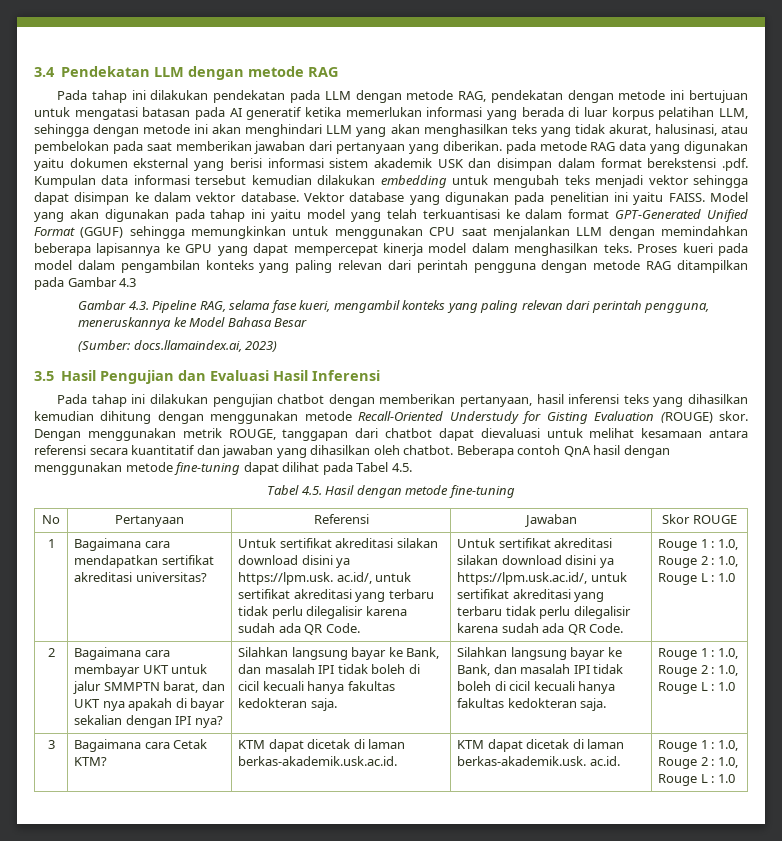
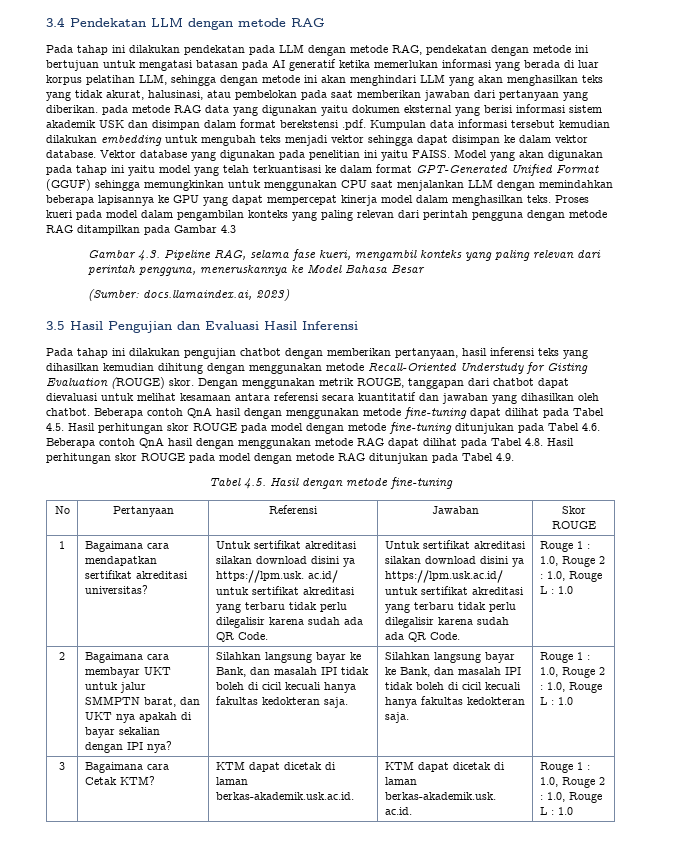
(412, 467) none -> [68,422,600,434] [46,437,574,449] [46,452,514,464] Hasil perhitungan skor ROUGE pada model dengan metode fine-tuning ditunjukan pada Tabel 4.6. Beberapa contoh QnA hasil dengan menggunakan metode RAG dapat dilihat pada Tabel 4.8. Hasil perhitungan skor ROUGE pada model dengan metode RAG ditunjukan pada Tabel 4.9.
[336,572,372,584] ac.id/, -> [307,570,338,583] ac.id/
[457,572,588,585] https://lpm.usk.ac.id/, -> [384,570,503,583] https://lpm.usk.ac.id/

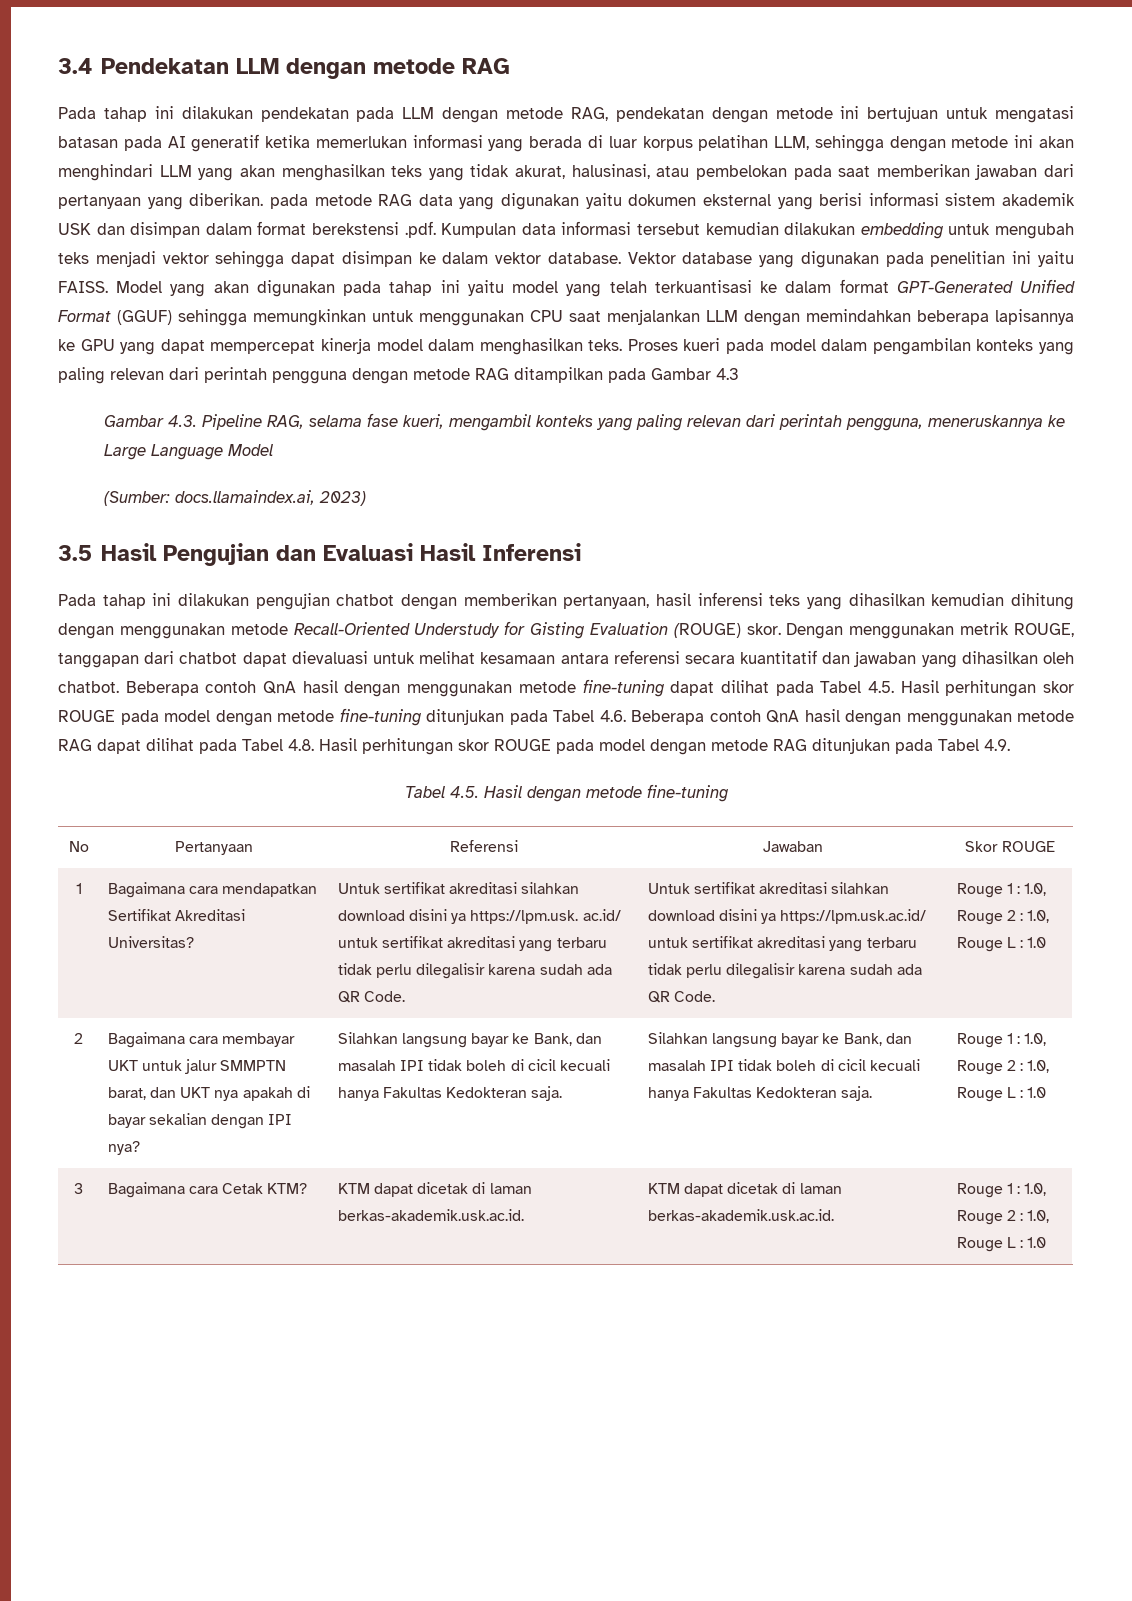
[307,265,426,274] Model Bahasa Besar -> [104,444,274,460] Large Language Model
[84,570,188,579] [84,585,148,594] [215,540,357,549] [215,556,252,564] sertifikat akreditasi universitas? | Untuk sertifikat akreditasi silakan -> [107,909,246,921] [107,936,194,948] [337,882,580,894] Sertifikat Akreditasi Universitas? | Untuk sertifikat akreditasi silahkan
[384,556,421,564] silakan -> [831,882,890,894] silahkan
[215,696,320,705] fakultas kedokteran -> [383,1087,528,1098] Fakultas Kedokteran
[420,696,525,705] fakultas kedokteran -> [693,1087,838,1098] Fakultas Kedokteran
[384,792,496,800] [384,807,412,815] berkas-akademik.usk. ac.id. -> [647,1209,834,1221] berkas-akademik.usk.ac.id.

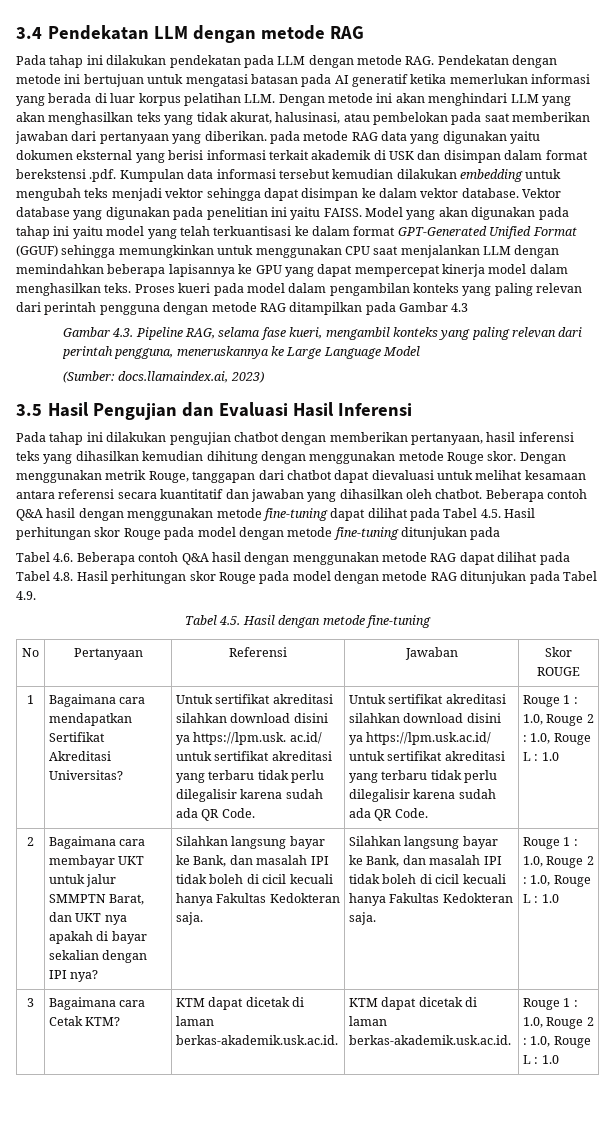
[570,107,704,122] RAG, pendekatan -> [405,55,509,65] RAG. Pendekatan
[774,135,946,152] LLM, sehingga dengan -> [244,94,325,106] LLM. Dengan
[945,193,1075,206] sistem akademik -> [268,150,386,160] terkait akademik di
[293,621,741,639] Recall-Oriented Understudy for Gisting Evaluation (ROUGE) -> [447,452,484,464] Rouge
[1013,623,1074,637] ROUGE, -> [148,471,189,483] Rouge,
[263,681,297,694] QnA -> [16,509,43,521] Q&A
[58,710,115,722] ROUGE -> [123,528,161,540] Rouge
(548, 717) none -> (501, 533) //
[766,710,799,723] QnA -> [181,553,209,565] Q&A
[494,739,551,751] ROUGE -> [218,572,256,584] Rouge
[107,1087,146,1100] barat, -> [109,894,145,905] Barat,

